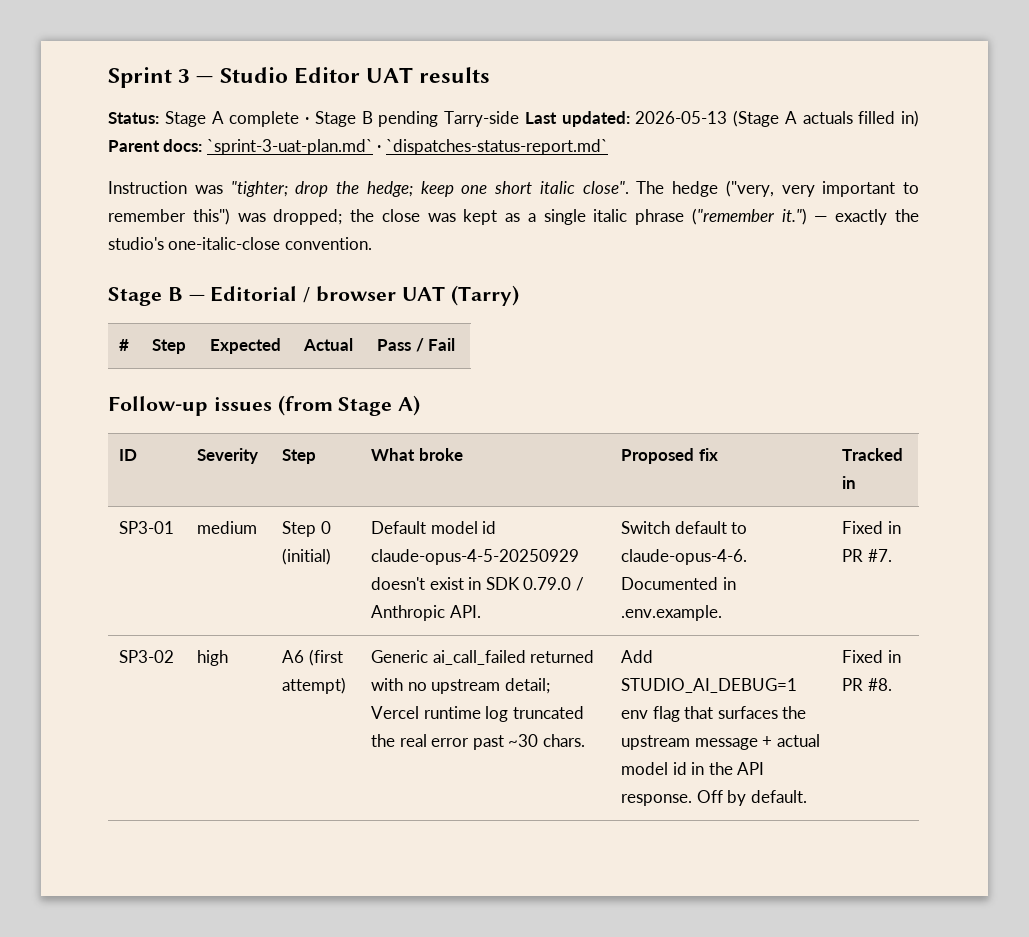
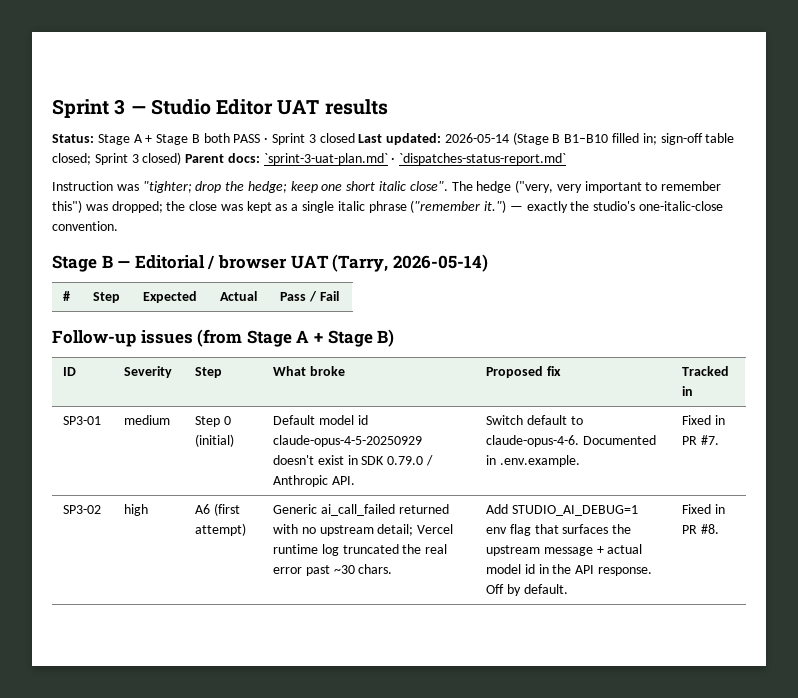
[229,110,919,127] complete · Stage B pending Tarry-side Last updated: 2026-05-13 (Stage A actuals filled in) -> [145,132,735,145] [52,152,182,165] + Stage B both PASS · Sprint 3 closed Last updated: 2026-05-14 (Stage B B1–B10 filled in; sign-off table closed; Sprint 3 closed)
[450,285,519,306] (Tarry) -> [332,254,488,272] (Tarry, 2026-05-14)
[398,395,421,416] A) -> [296,329,395,347] A + Stage B)

